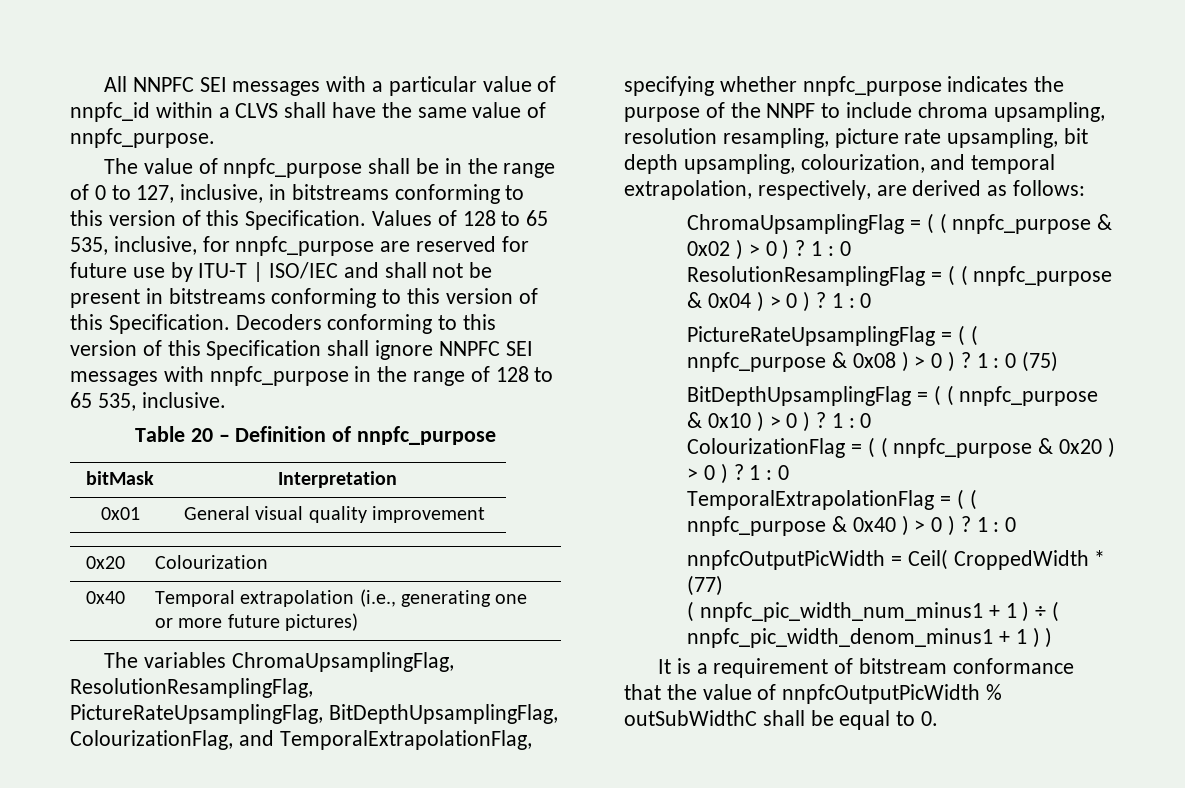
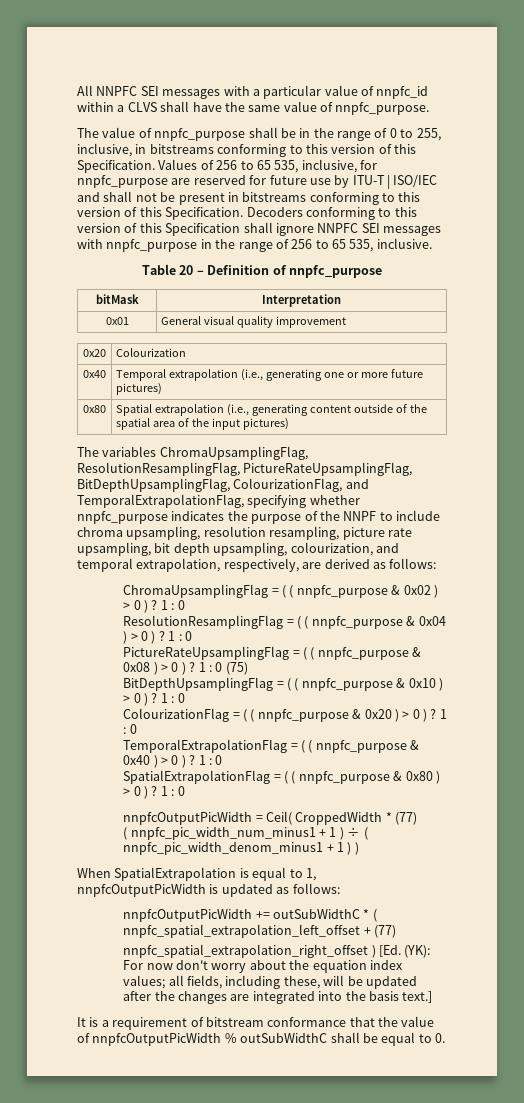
[136,185,175,203] 127, -> [416,128,441,141] 255,
[462,210,496,226] 128 -> [216,160,238,170] 256
[495,366,529,382] 128 -> [291,239,313,249] 256
(358, 622) none -> [83,405,106,413] [116,404,428,416] [116,418,290,430] // 0x80 | Spatial extrapolation (i.e., generating content outside of the spatial area of the input pictures)
(1017, 524) none -> [123,770,440,784] [123,786,185,799] // SpatialExtrapolationFlag = ( ( nnpfc_purpose & 0x80 ) > 0 ) ? 1 : 0
(1053, 637) none -> [77,867,316,881] [77,883,340,897] [123,909,377,922] [123,924,397,938] [123,944,431,958] [123,960,403,973] [123,975,417,989] [123,991,433,1004] // When SpatialExtrapolation is equal to 1, nnpfcOutputPicWidth is updated as follows: // nnpfcOutputPicWidth += outSubWidthC * ( nnpfc_spatial_extrapolation_left_offset + (77) // nnpfc_spatial_extrapolation_right_offset ) [Ed. (YK): For now don't worry about the equation index values; all fields, including these, will be updated after the changes are integrated into the basis text.]

